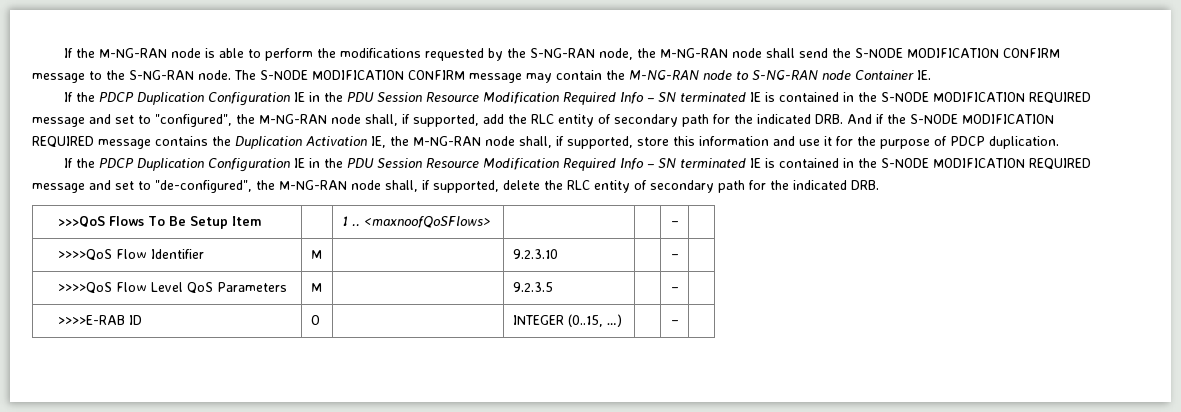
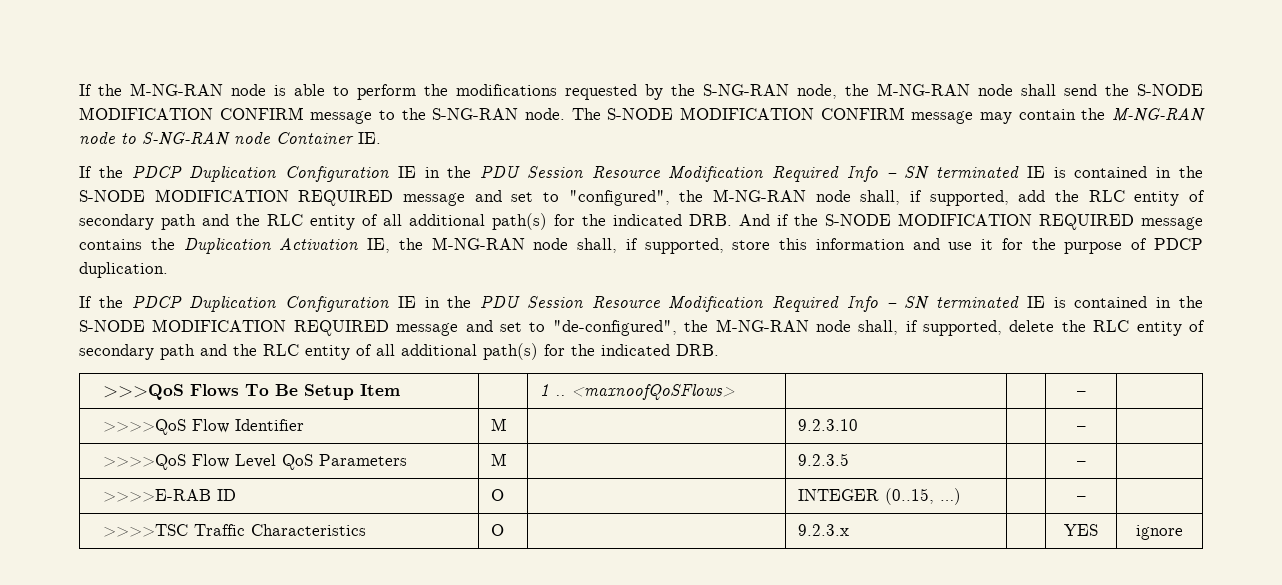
(709, 120) none -> [202,213,547,230] and the RLC entity of all additional path(s)
(745, 186) none -> [200,343,538,360] and the RLC entity of all additional path(s)
(679, 322) none -> [103,524,367,537] [490,524,504,536] [797,524,849,536] [1064,524,1098,536] [1136,525,1183,540] // >>>>TSC Traffic Characteristics | O | | 9.2.3.x | | YES | ignore

